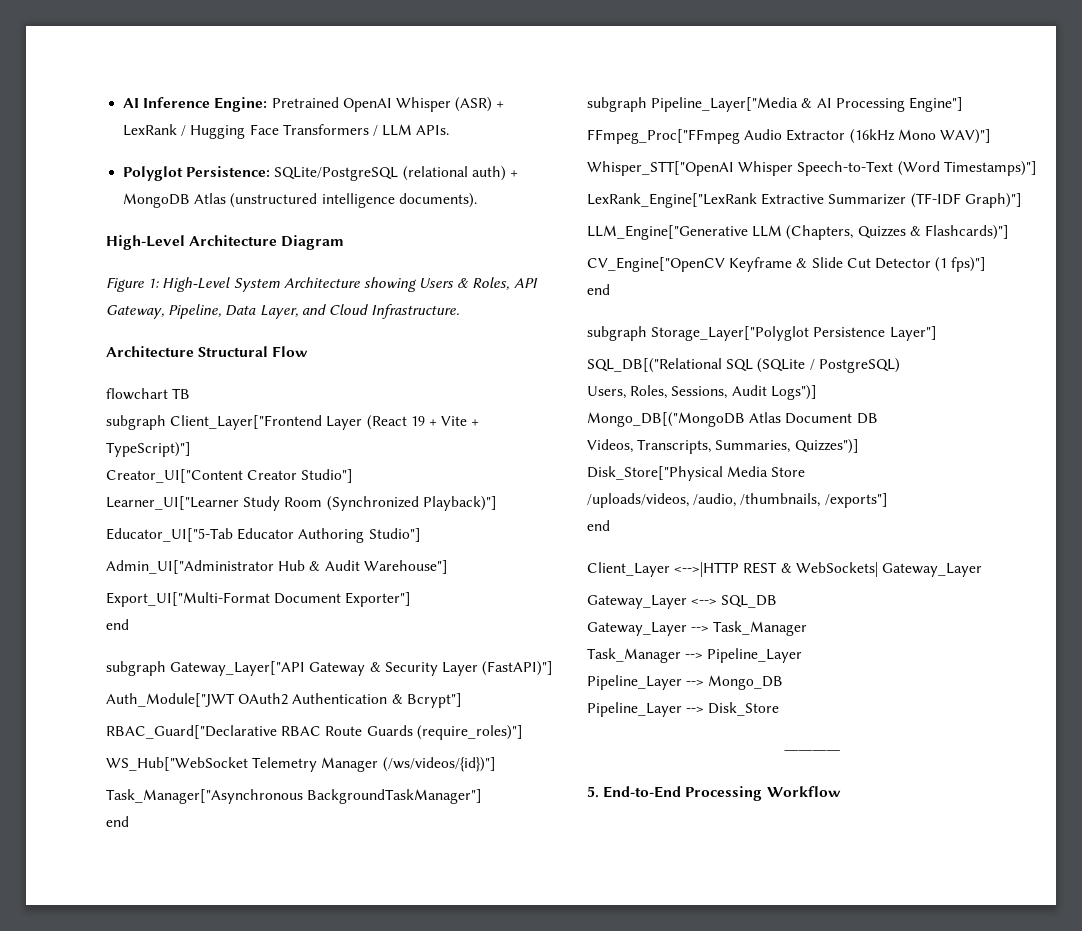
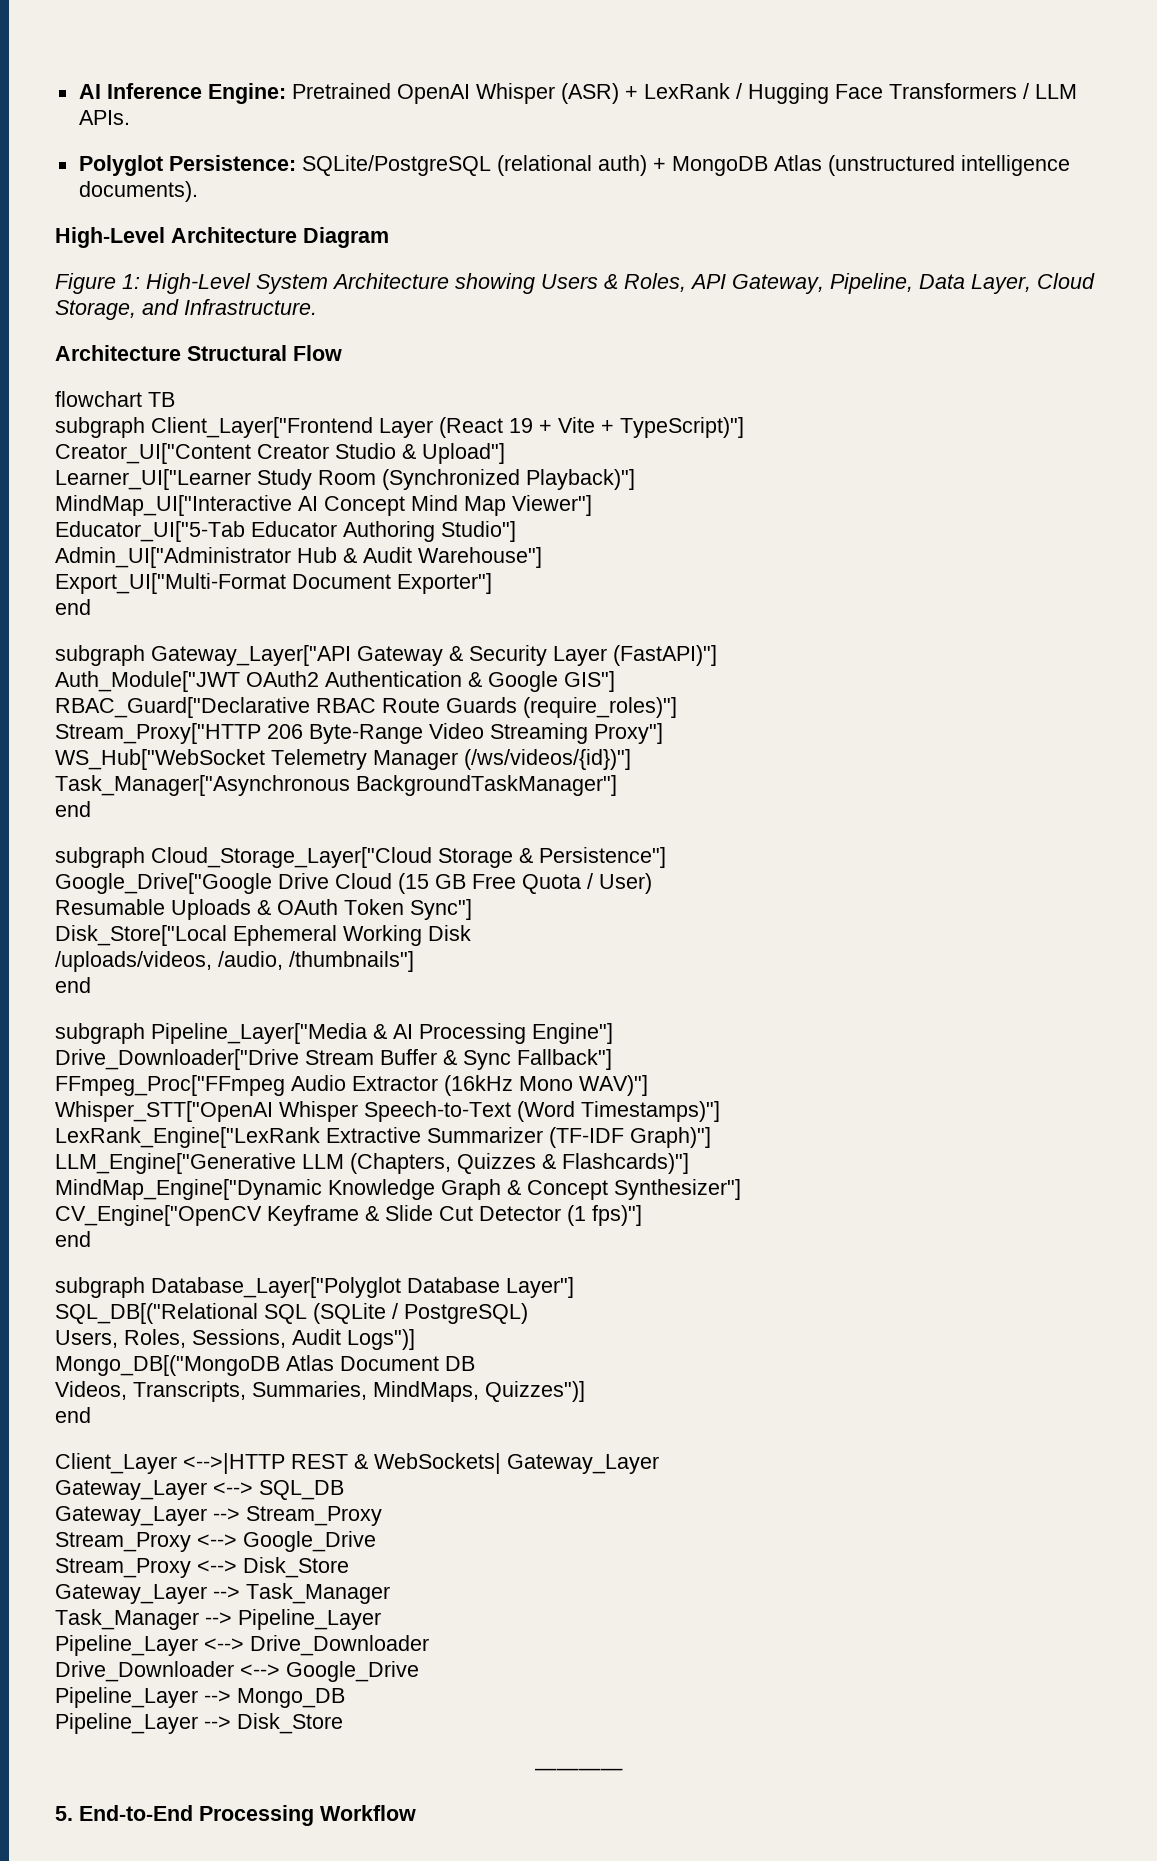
[301,304,368,315] and Cloud -> [1037,273,1095,289] [55,299,179,320] Cloud Storage, and
[301,469,354,483] Studio"] -> [335,443,505,464] Studio & Upload"]
(497, 503) none -> [55,495,592,516] // MindMap_UI["Interactive AI Concept Mind Map Viewer"]
[406,693,462,708] Bcrypt"] -> [488,671,615,692] Google GIS"]
(523, 732) none -> [55,723,663,744] // Stream_Proxy["HTTP 206 Byte-Range Video Streaming Proxy"]
(129, 821) none -> [55,847,666,868] [55,873,652,894] [55,899,472,920] [55,925,471,946] [55,951,414,972] [55,977,91,993] // subgraph Cloud_Storage_Layer["Cloud Storage & Persistence"] // Google_Drive["Google Drive Cloud (15 GB Free Quota / User) // Resumable Uploads & OAuth Token Sync"] // Disk_Store["Local Ephemeral Working Disk // /uploads/videos, /audio, /thumbnails"] // end
(963, 104) none -> [55,1049,612,1070] // Drive_Downloader["Drive Stream Buffer & Sync Fallback"]
(1009, 232) none -> [55,1179,741,1200] // MindMap_Engine["Dynamic Knowledge Graph & Concept Synthesizer"]
[651,326,886,341] Storage_Layer["Polyglot Persistence -> [151,1277,500,1298] Database_Layer["Polyglot Database
(791, 446) none -> [373,1381,479,1402] MindMaps,
[587,466,806,481] [587,493,888,508] // Disk_Store["Physical Media Store // /uploads/videos, /audio, /thumbnails, /exports"] -> (585, 1391) none
(778, 601) none -> [55,1506,382,1526] [55,1531,376,1552] [55,1557,349,1578] // Gateway_Layer --> Stream_Proxy // Stream_Proxy <--> Google_Drive // Stream_Proxy <--> Disk_Store
(803, 655) none -> [55,1635,429,1656] [55,1661,419,1682] // Pipeline_Layer <--> Drive_Downloader // Drive_Downloader <--> Google_Drive

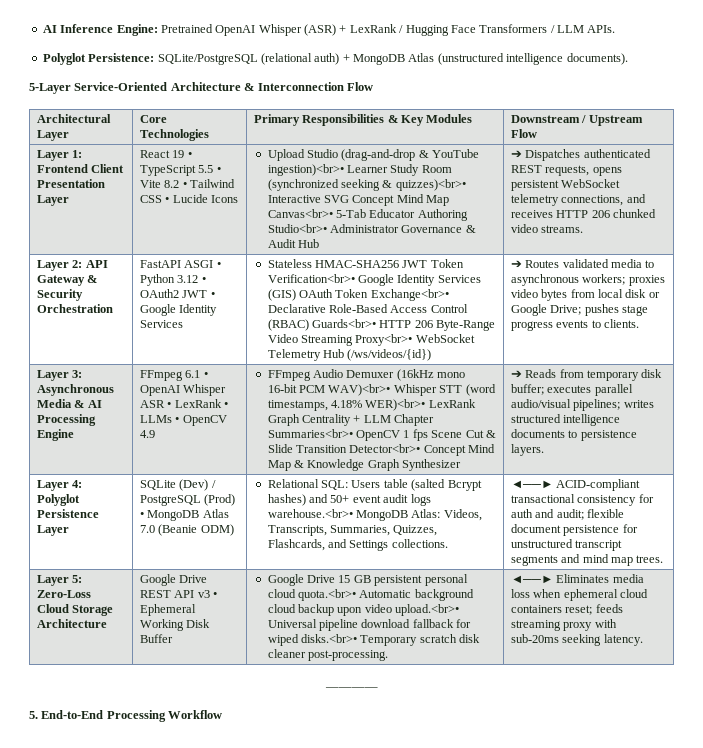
[55,227,389,248] [55,273,1095,294] [55,299,317,320] [55,345,342,361] [55,391,175,407] [55,417,744,438] [55,443,505,464] [55,469,635,490] [55,495,592,516] [55,521,516,542] [55,547,542,568] [55,573,492,594] [55,599,91,615] [55,645,717,666] [55,671,615,692] [55,697,677,718] [55,723,663,744] [55,749,631,770] [55,775,617,796] [55,801,91,817] [55,847,666,868] [55,873,652,894] [55,899,472,920] [55,925,471,946] [55,951,414,972] [55,977,91,993] [55,1023,613,1044] [55,1049,612,1070] [55,1075,648,1096] [55,1101,720,1122] [55,1127,711,1148] [55,1153,689,1174] [55,1179,741,1200] [55,1205,642,1226] [55,1231,91,1247] [55,1277,574,1298] [55,1303,528,1324] [55,1329,415,1350] [55,1355,475,1376] [55,1381,585,1402] [55,1407,91,1423] [55,1453,659,1474] [55,1480,344,1500] [55,1506,382,1526] [55,1531,376,1552] [55,1557,349,1578] [55,1583,390,1604] [55,1609,381,1630] [55,1635,429,1656] [55,1661,419,1682] [55,1687,345,1708] [55,1713,343,1734] High-Level Architecture Diagram // Figure 1: High-Level System Architecture showing Users & Roles, API Gateway, Pipeline, Data Layer, Cloud Storage, and Infrastructure. // Architecture Structural Flow // flowchart TB // subgraph Client_Layer["Frontend Layer (React 19 + Vite + TypeScript)"] // Creator_UI["Content Creator Studio & Upload"] // Learner_UI["Learner Study Room (Synchronized Playback)"] // MindMap_UI["Interactive AI Concept Mind Map Viewer"] // Educator_UI["5-Tab Educator Authoring Studio"] // Admin_UI["Administrator Hub & Audit Warehouse"] // Export_UI["Multi-Format Document Exporter"] // end // subgraph Gateway_Layer["API Gateway & Security Layer (FastAPI)"] // Auth_Module["JWT OAuth2 Authentication & Google GIS"] // RBAC_Guard["Declarative RBAC Route Guards (require_roles)"] // Stream_Proxy["HTTP 206 Byte-Range Video Streaming Proxy"] // WS_Hub["WebSocket Telemetry Manager (/ws/videos/{id})"] // Task_Manager["Asynchronous BackgroundTaskManager"] // end // subgraph Cloud_Storage_Layer["Cloud Storage & Persistence"] // Google_Drive["Google Drive Cloud (15 GB Free Quota / User) // Resumable Uploads & OAuth Token Sync"] // Disk_Store["Local Ephemeral Working Disk // /uploads/videos, /audio, /thumbnails"] // end // subgraph Pipeline_Layer["Media & AI Processing Engine"] // Drive_Downloader["Drive Stream Buffer & Sync Fallback"] // FFmpeg_Proc["FFmpeg Audio Extractor (16kHz Mono WAV)"] // Whisper_STT["OpenAI Whisper Speech-to-Text (Word Timestamps)"] // LexRank_Engine["LexRank Extractive Summarizer (TF-IDF Graph)"] // LLM_Engine["Generative LLM (Chapters, Quizzes & Flashcards)"] // MindMap_Engine["Dynamic Knowledge Graph & Concept Synthesizer"] // CV_Engine["OpenCV Keyframe & Slide Cut Detector (1 fps)"] // end // subgraph Database_Layer["Polyglot Database Layer"] // SQL_DB[("Relational SQL (SQLite / PostgreSQL) // Users, Roles, Sessions, Audit Logs")] // Mongo_DB[("MongoDB Atlas Document DB // Videos, Transcripts, Summaries, MindMaps, Quizzes")] // end // Client_Layer <-->|HTTP REST & WebSockets| Gateway_Layer // Gateway_Layer <--> SQL_DB // Gateway_Layer --> Stream_Proxy // Stream_Proxy <--> Google_Drive // Stream_Proxy <--> Disk_Store // Gateway_Layer --> Task_Manager // Task_Manager --> Pipeline_Layer // Pipeline_Layer <--> Drive_Downloader // Drive_Downloader <--> Google_Drive // Pipeline_Layer --> Mongo_DB // Pipeline_Layer --> Disk_Store -> [29,82,373,94] [36,114,111,123] [36,130,69,141] [139,115,167,123] [139,129,209,141] [253,114,473,126] [510,115,643,126] [510,129,537,138] [36,150,83,161] [36,164,125,173] [36,179,105,188] [36,195,69,206] [139,150,192,158] [139,165,221,176] [139,179,236,188] [139,194,239,203] [267,149,480,161] [267,164,452,176] [267,179,466,191] [267,194,450,206] [267,209,468,221] [267,224,476,233] [267,239,320,248] [510,149,651,161] [510,165,622,176] [510,179,621,191] [510,194,646,206] [510,209,657,218] [510,224,584,233] [36,260,108,271] [36,275,98,286] [36,289,83,301] [36,304,113,313] [139,260,221,268] [139,274,206,286] [139,289,215,298] [139,304,218,316] [139,320,183,328] [267,259,464,268] [267,274,481,286] [267,289,449,301] [267,304,468,313] [267,319,496,331] [267,334,475,346] [267,349,432,361] [510,259,655,268] [510,274,665,286] [510,289,660,301] [510,304,649,316] [510,319,640,331] [36,370,83,381] [36,384,114,396] [36,399,102,408] [36,414,96,426] [36,429,74,441] [139,370,208,381] [139,384,227,396] [139,399,229,408] [139,415,227,426] [139,430,155,438] [267,369,466,381] [267,384,496,396] [267,399,476,411] [267,414,435,426] [267,429,496,441] [267,444,496,456] [267,459,462,471] [510,369,663,381] [510,384,633,396] [510,399,654,411] [510,414,621,426] [510,429,637,441] [510,444,544,456] [36,480,83,491] [36,494,80,506] [36,509,99,518] [36,525,69,536] [139,479,216,491] [139,494,236,506] [139,509,229,521] [139,524,234,536] [267,479,482,491] [267,494,431,506] [267,509,482,521] [267,525,438,536] [267,539,448,551] [510,479,641,491] [510,494,654,506] [510,509,625,520] [510,524,638,536] [510,539,623,551] [510,554,664,566] [36,575,83,586] [36,590,91,598] [36,604,114,616] [36,619,107,628] [139,574,208,586] [139,590,218,598] [139,604,196,616] [139,619,211,631] [139,634,173,643] [267,574,468,586] [267,589,474,601] [267,604,460,616] [267,619,472,631] [267,634,481,646] [267,649,389,661] [510,574,644,584] [510,589,649,601] [510,604,623,615] [510,619,617,631] [510,634,643,646] 5-Layer Service-Oriented Architecture & Interconnection Flow // Architectural Layer | Core Technologies | Primary Responsibilities & Key Modules | Downstream / Upstream Flow // Layer 1: Frontend Client Presentation Layer | React 19 • TypeScript 5.5 • Vite 8.2 • Tailwind CSS • Lucide Icons | Upload Studio (drag-and-drop & YouTube ingestion)<br>• Learner Study Room (synchronized seeking & quizzes)<br>• Interactive SVG Concept Mind Map Canvas<br>• 5-Tab Educator Authoring Studio<br>• Administrator Governance & Audit Hub | ➔ Dispatches authenticated REST requests, opens persistent WebSocket telemetry connections, and receives HTTP 206 chunked video streams. // Layer 2: API Gateway & Security Orchestration | FastAPI ASGI • Python 3.12 • OAuth2 JWT • Google Identity Services | Stateless HMAC-SHA256 JWT Token Verification<br>• Google Identity Services (GIS) OAuth Token Exchange<br>• Declarative Role-Based Access Control (RBAC) Guards<br>• HTTP 206 Byte-Range Video Streaming Proxy<br>• WebSocket Telemetry Hub (/ws/videos/{id}) | ➔ Routes validated media to asynchronous workers; proxies video bytes from local disk or Google Drive; pushes stage progress events to clients. // Layer 3: Asynchronous Media & AI Processing Engine | FFmpeg 6.1 • OpenAI Whisper ASR • LexRank • LLMs • OpenCV 4.9 | FFmpeg Audio Demuxer (16kHz mono 16-bit PCM WAV)<br>• Whisper STT (word timestamps, 4.18% WER)<br>• LexRank Graph Centrality + LLM Chapter Summaries<br>• OpenCV 1 fps Scene Cut & Slide Transition Detector<br>• Concept Mind Map & Knowledge Graph Synthesizer | ➔ Reads from temporary disk buffer; executes parallel audio/visual pipelines; writes structured intelligence documents to persistence layers. // Layer 4: Polyglot Persistence Layer | SQLite (Dev) / PostgreSQL (Prod) • MongoDB Atlas 7.0 (Beanie ODM) | Relational SQL: Users table (salted Bcrypt hashes) and 50+ event audit logs warehouse.<br>• MongoDB Atlas: Videos, Transcripts, Summaries, Quizzes, Flashcards, and Settings collections. | ◄──► ACID-compliant transactional consistency for auth and audit; flexible document persistence for unstructured transcript segments and mind map trees. // Layer 5: Zero-Loss Cloud Storage Architecture | Google Drive REST API v3 • Ephemeral Working Disk Buffer | Google Drive 15 GB persistent personal cloud quota.<br>• Automatic background cloud backup upon video upload.<br>• Universal pipeline download fallback for wiped disks.<br>• Temporary scratch disk cleaner post-processing. | ◄──► Eliminates media loss when ephemeral cloud containers reset; feeds streaming proxy with sub-20ms seeking latency.

